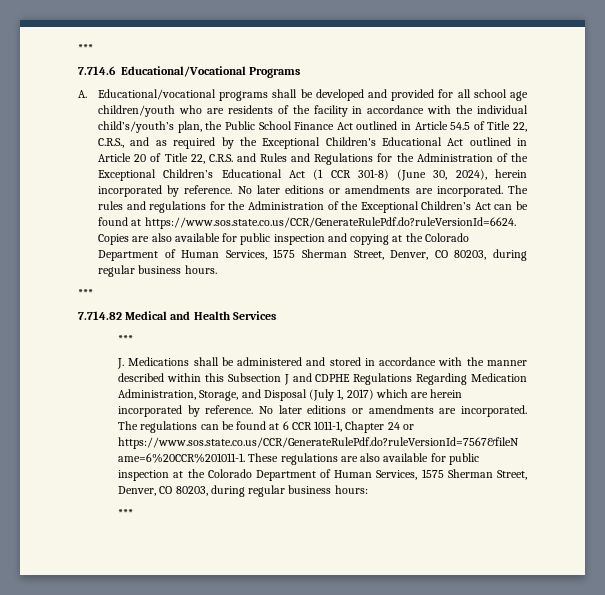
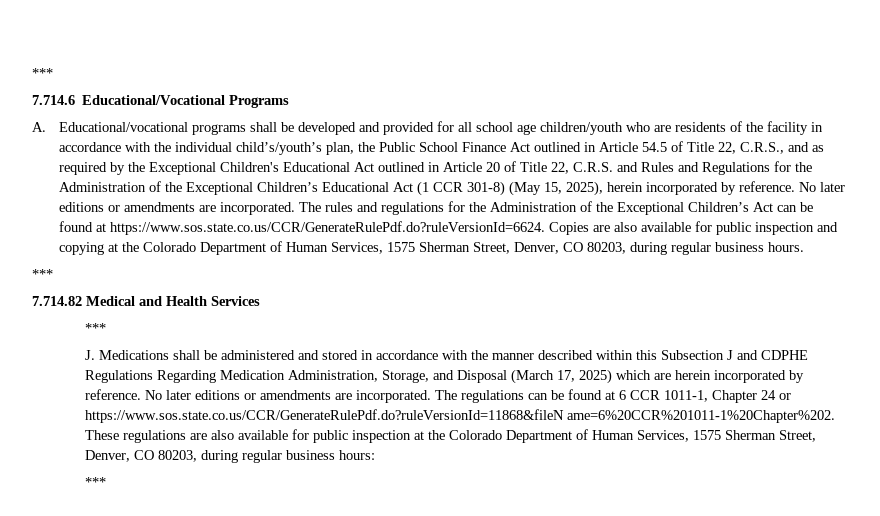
[397,169,487,181] (June 30, 2024), -> [508,181,603,196] (May 15, 2025),
[309,389,374,401] (July 1, 2017) -> [511,369,613,384] (March 17, 2025)
[118,437,520,449] [118,453,246,463] https://www.sos.state.co.us/CCR/GenerateRulePdf.do?ruleVersionId=7567&fileN ame=6%20CCR%201011-1. -> [85,409,836,423] https://www.sos.state.co.us/CCR/GenerateRulePdf.do?ruleVersionId=11868&fileN ame=6%20CCR%201011-1%20Chapter%202.

